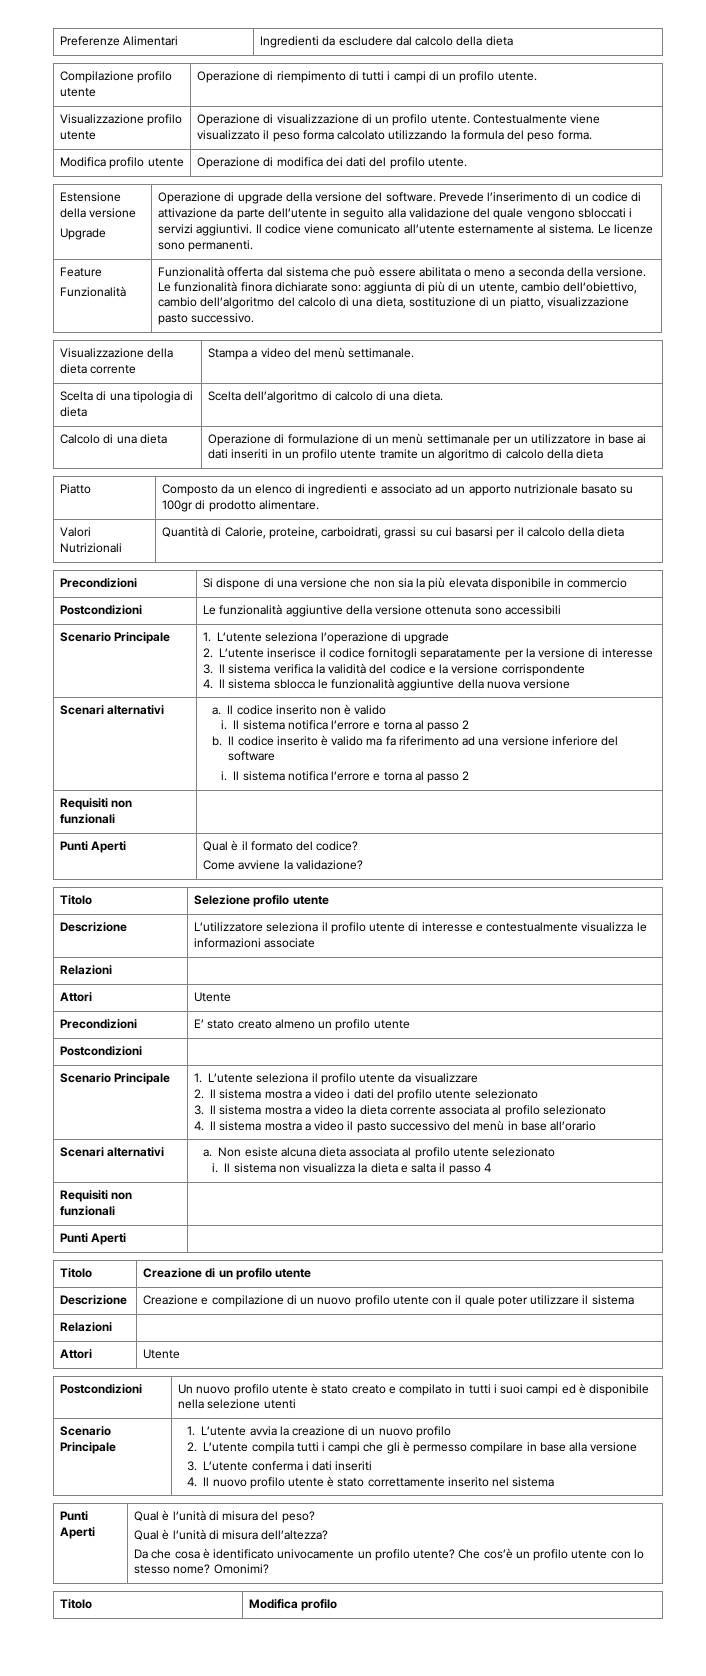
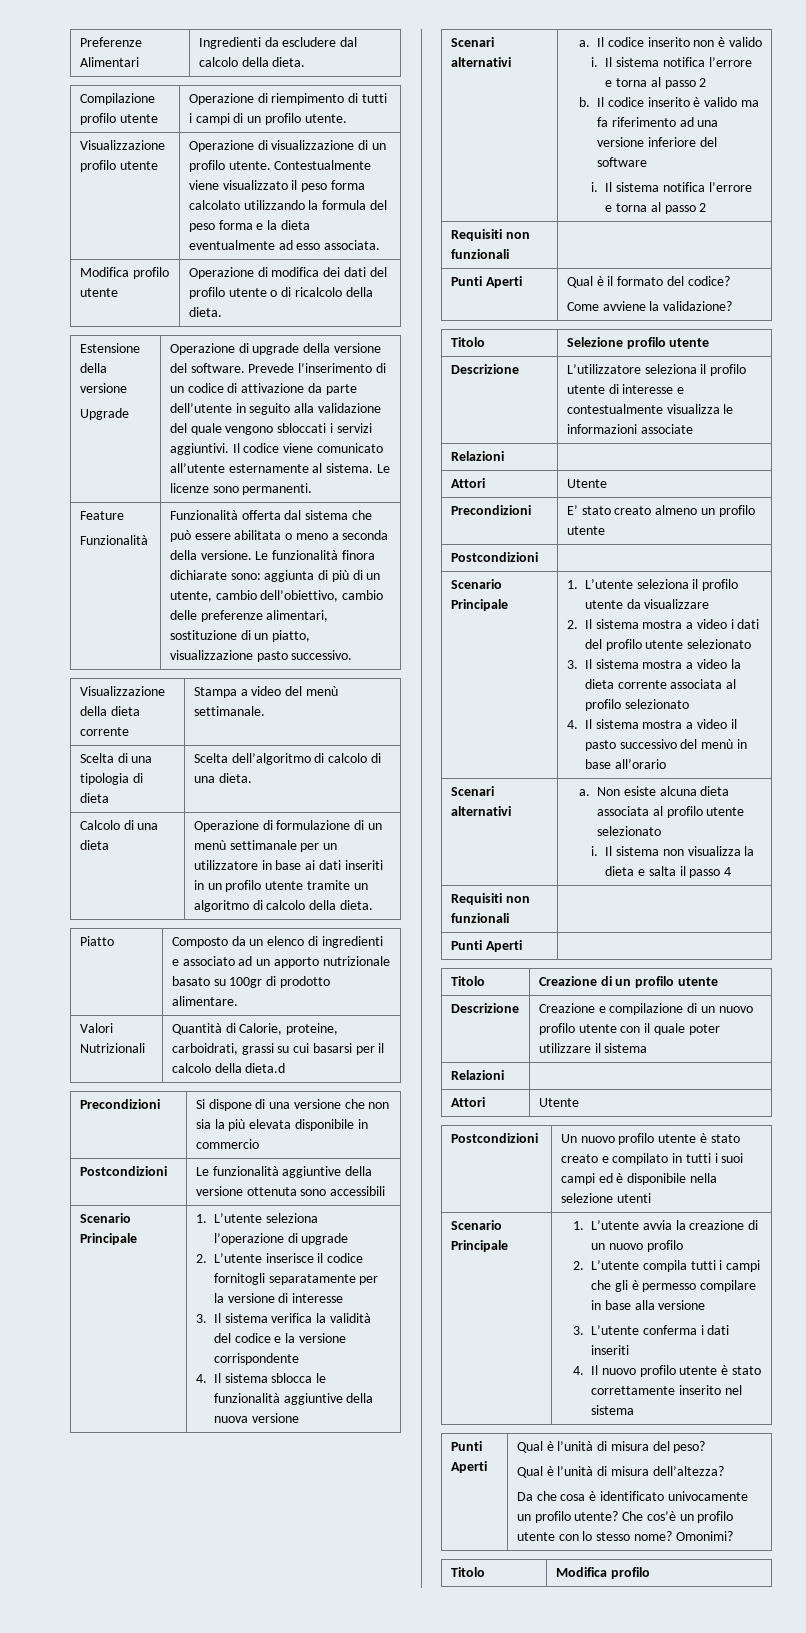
[485,36,513,46] dieta -> [272,57,306,67] dieta.
[557,130,592,140] forma. -> [218,220,310,230] [188,240,381,250] forma e la dieta eventualmente ad esso associata.
[427,158,467,167] utente. -> [228,287,373,297] [188,307,222,317] utente o di ricalcolo della dieta.
[200,297,406,309] dell’algoritmo del calcolo di una dieta, -> [169,610,329,622] delle preferenze alimentari,
[576,449,604,459] dieta -> [339,900,373,910] dieta.
[597,527,625,537] dieta -> [245,1063,286,1073] dieta.d

